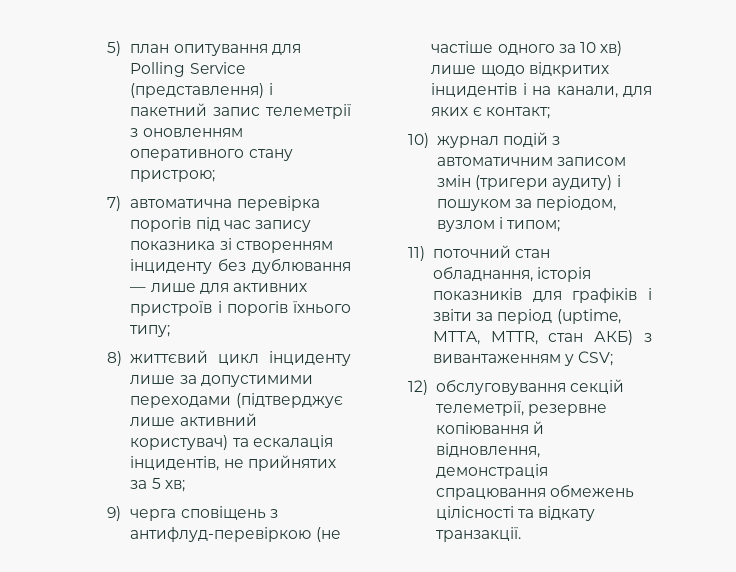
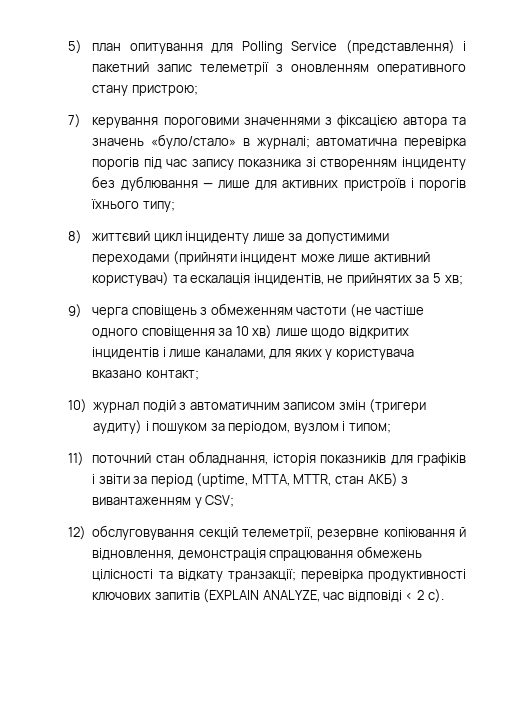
(122, 203) none -> [92,115,466,128] [92,134,310,149] керування пороговими значеннями з фіксацією автора та значень «було/стало» в журналі;
[235,393,343,408] (підтверджує -> [172,251,335,265] (прийняти інцидент може
[130,527,312,542] антифлуд-перевіркою -> [210,303,347,315] обмеженням частоти
(555, 49) none -> [141,326,215,338] сповіщення
[532,86,652,98] [431,107,482,116] на канали, для яких є -> [169,349,414,360] [92,370,143,378] лише каналами, для яких у користувача вказано
[435,527,521,542] транзакції. -> [227,569,467,582] [92,589,444,603] транзакції; перевірка продуктивності ключових запитів (EXPLAIN ANALYZE, час відповіді < 2 с).

